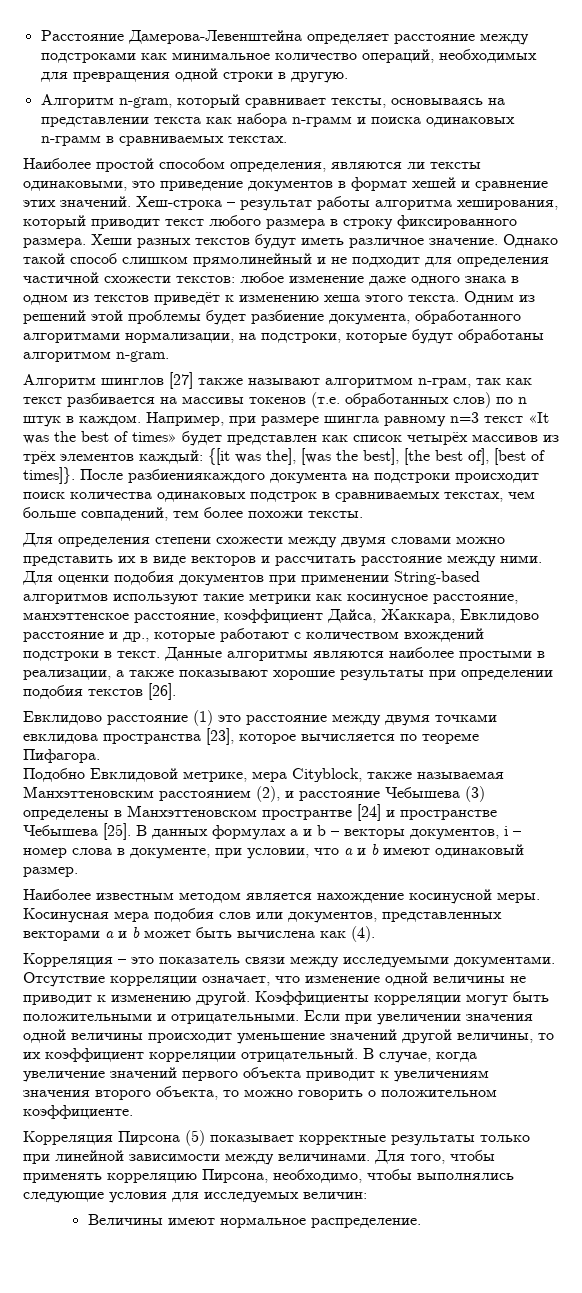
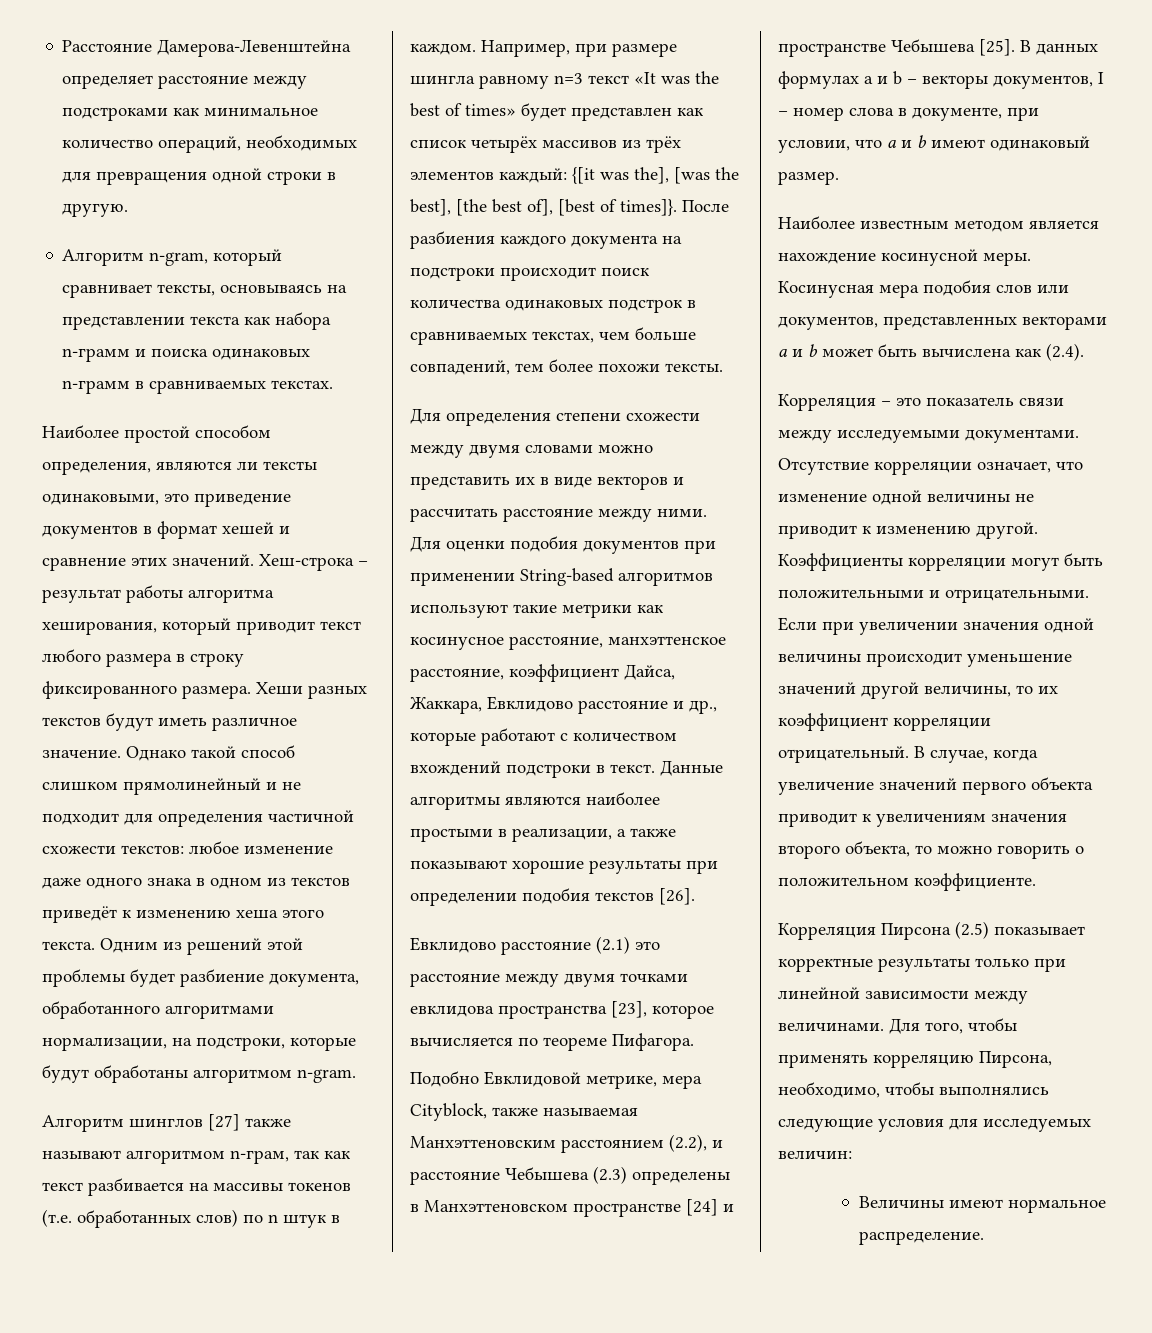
[128,469,265,483] разбиениякаждого -> [410,231,566,249] разбиения каждого
[193,710,213,726] (1) -> [596,936,630,954] (2.1)
[256,786,280,802] (2), -> [669,1134,707,1152] (2.2),
[465,786,485,802] (3) -> [593,1166,627,1184] (2.3)
[262,810,352,820] пространтве -> [573,1203,681,1217] пространстве
[504,826,508,836] i -> [1098,72,1104,84] I
[351,926,375,942] (4). -> [1046,343,1084,361] (2.4).
[185,1130,205,1146] (5) -> [955,921,989,939] (2.5)

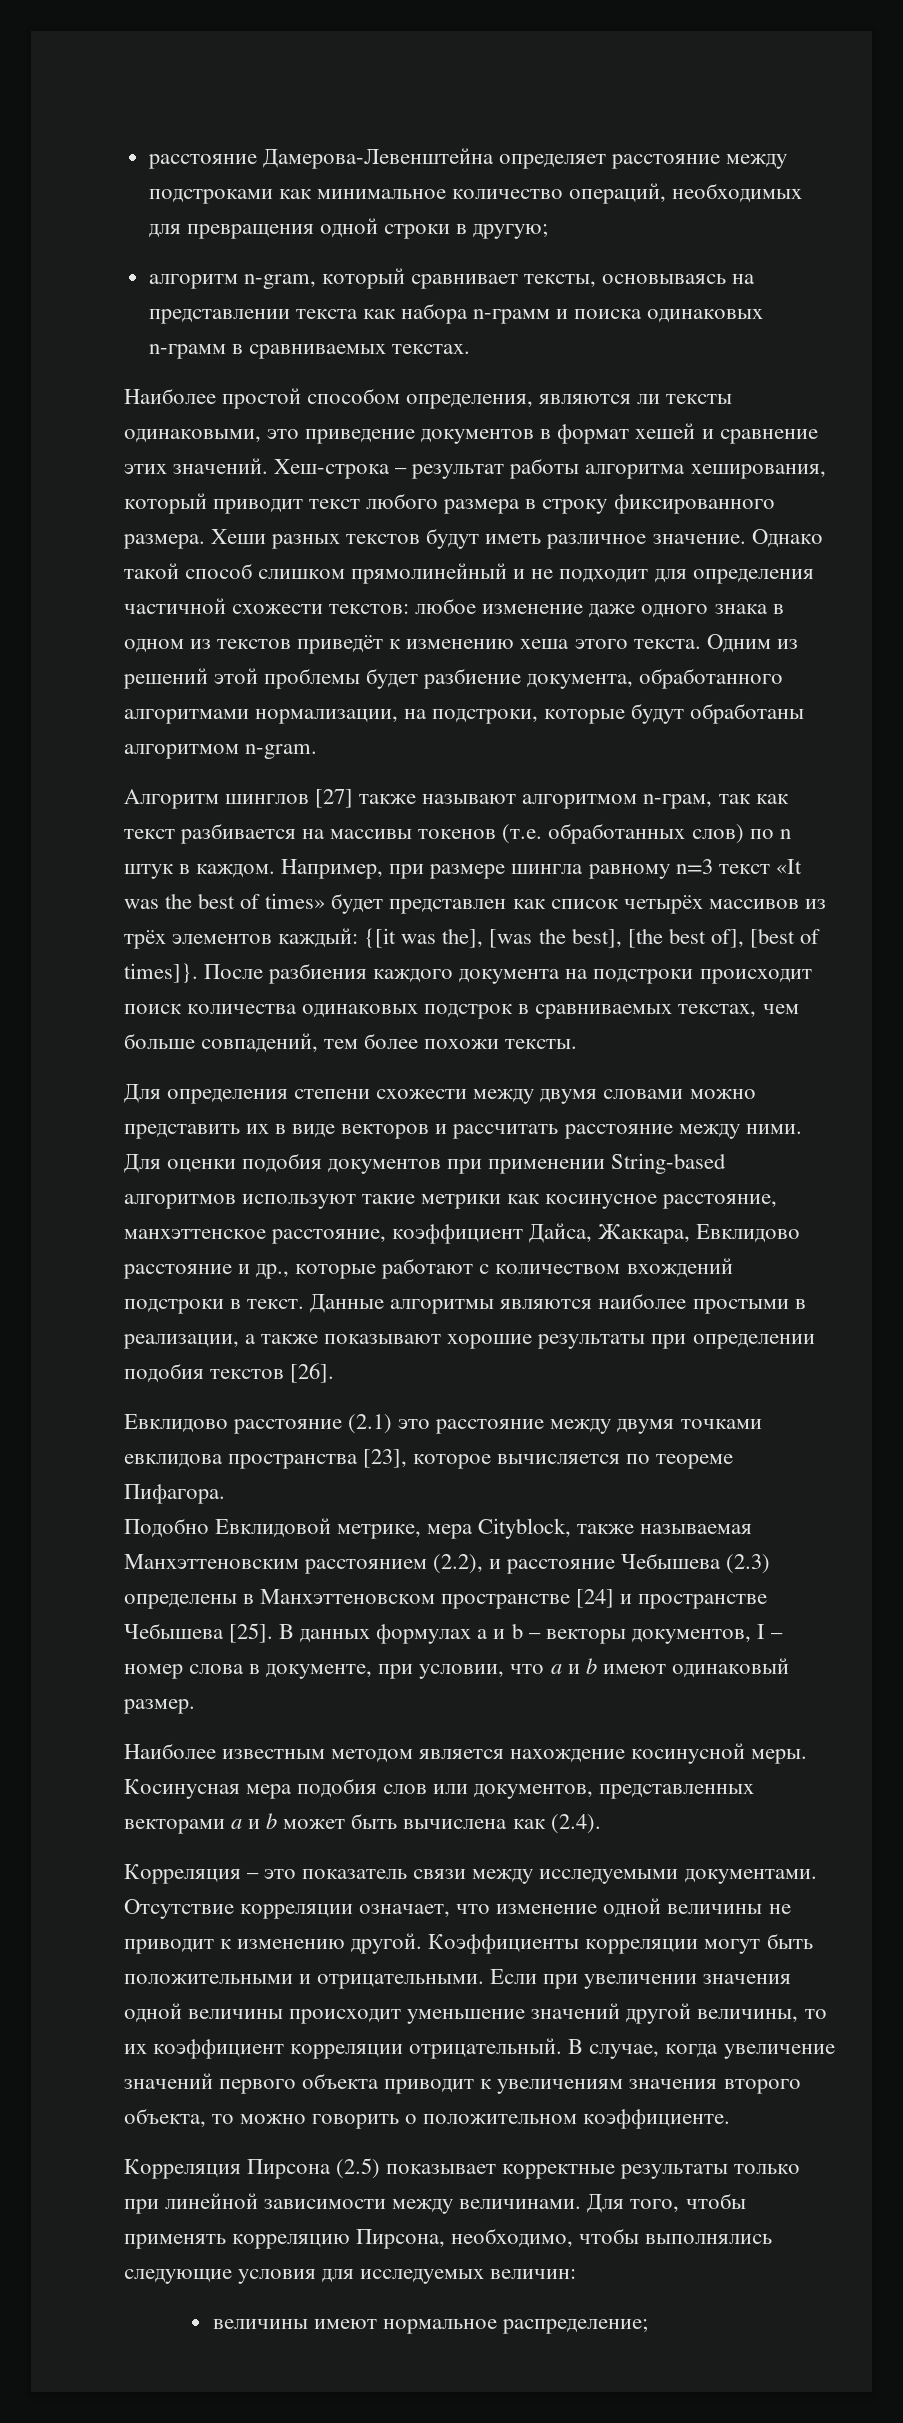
[62,40,153,52] Расстояние -> [147,154,257,169] расстояние
[62,203,129,217] [62,249,145,266] другую. // Алгоритм -> [473,224,549,239] [148,274,238,289] другую; // алгоритм
[858,1196,944,1208] Величины -> [212,2319,308,2329] величины
[858,1231,984,1245] распределение. -> [501,2319,648,2334] распределение;

